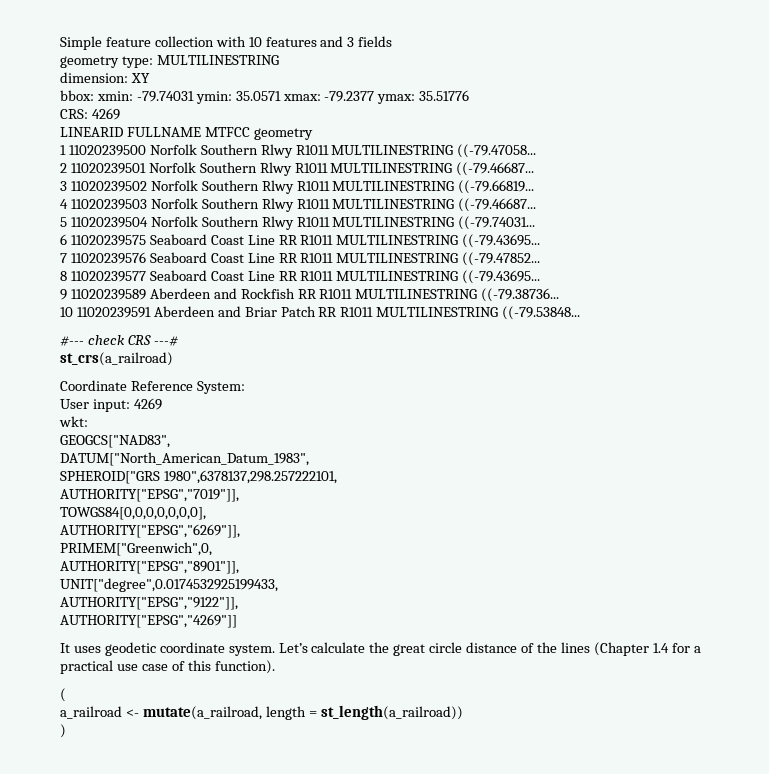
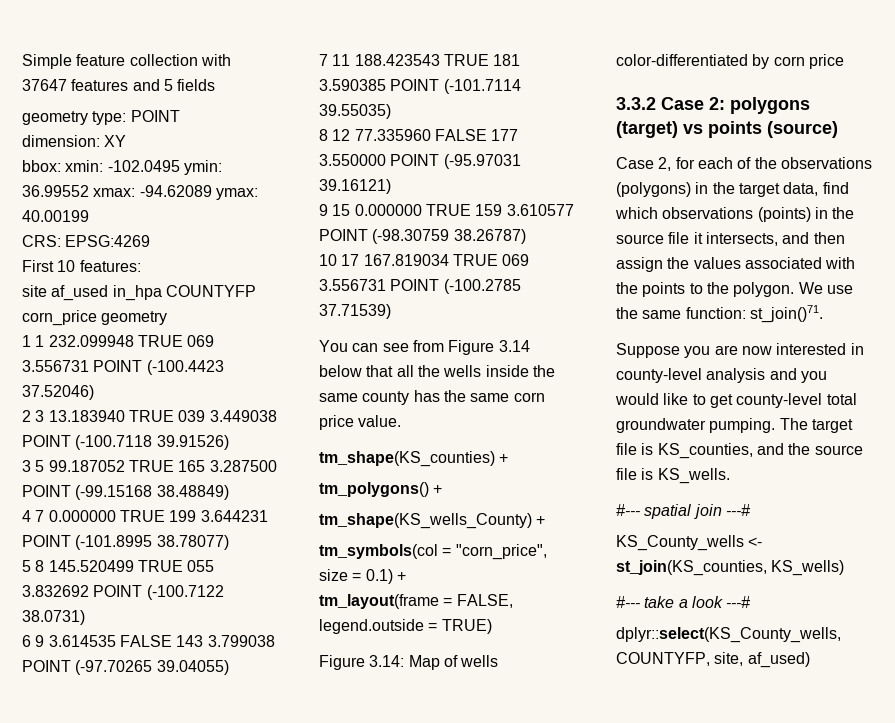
[248,37,262,47] 10 -> [22,79,67,91] 37647
[347,37,355,47] 3 -> [163,79,173,91] 5
[156,55,279,65] MULTILINESTRING -> [130,110,180,122] POINT
[136,90,470,104] [60,108,120,120] [60,127,313,140] [60,144,537,158] [60,162,535,176] [60,180,535,194] [60,198,537,212] [60,216,536,230] [60,234,541,248] [60,252,541,266] [60,270,541,284] [60,288,560,302] [60,306,581,320] [60,335,178,346] [60,352,173,366] [60,380,245,394] [60,398,162,412] [59,416,88,427] [60,435,170,448] [60,452,309,466] [60,470,337,484] [60,489,239,502] [60,507,206,520] [60,524,240,538] [60,542,212,556] [60,561,239,574] [60,578,278,592] [60,597,238,610] [60,614,237,628] [60,642,701,656] [60,660,275,674] [60,688,66,702] [60,705,463,720] [60,724,66,738] -79.74031 ymin: 35.0571 xmax: -79.2377 ymax: 35.51776 // CRS: 4269 // LINEARID FULLNAME MTFCC geometry // 1 11020239500 Norfolk Southern Rlwy R1011 MULTILINESTRING ((-79.47058... // 2 11020239501 Norfolk Southern Rlwy R1011 MULTILINESTRING ((-79.46687... // 3 11020239502 Norfolk Southern Rlwy R1011 MULTILINESTRING ((-79.66819... // 4 11020239503 Norfolk Southern Rlwy R1011 MULTILINESTRING ((-79.46687... // 5 11020239504 Norfolk Southern Rlwy R1011 MULTILINESTRING ((-79.74031... // 6 11020239575 Seaboard Coast Line RR R1011 MULTILINESTRING ((-79.43695... // 7 11020239576 Seaboard Coast Line RR R1011 MULTILINESTRING ((-79.47852... // 8 11020239577 Seaboard Coast Line RR R1011 MULTILINESTRING ((-79.43695... // 9 11020239589 Aberdeen and Rockfish RR R1011 MULTILINESTRING ((-79.38736... // 10 11020239591 Aberdeen and Briar Patch RR R1011 MULTILINESTRING ((-79.53848... // #--- check CRS ---# // st_crs(a_railroad) // Coordinate Reference System: // User input: 4269 // wkt: // GEOGCS["NAD83", // DATUM["North_American_Datum_1983", // SPHEROID["GRS 1980",6378137,298.257222101, // AUTHORITY["EPSG","7019"]], // TOWGS84[0,0,0,0,0,0,0], // AUTHORITY["EPSG","6269"]], // PRIMEM["Greenwich",0, // AUTHORITY["EPSG","8901"]], // UNIT["degree",0.0174532925199433, // AUTHORITY["EPSG","9122"]], // AUTHORITY["EPSG","4269"]] // It uses geodetic coordinate system. Let’s calculate the great circle distance of the lines (Chapter 1.4 for a practical use case of this function). // ( // a_railroad <- mutate(a_railroad, length = st_length(a_railroad)) // ) -> [107,160,222,175] [22,185,258,200] [22,210,89,222] [22,235,151,247] [22,260,141,272] [22,285,256,301] [22,310,168,326] [22,335,215,347] [22,360,224,375] [22,385,94,400] [22,410,277,422] [22,435,229,450] [22,460,277,472] [22,485,229,500] [22,510,268,522] [22,535,229,550] [22,560,215,572] [22,585,224,600] [22,610,85,625] [22,635,275,647] [22,660,229,675] [319,54,521,66] [319,79,521,94] [319,104,391,119] [319,129,519,141] [319,154,521,169] [319,179,391,194] [319,204,574,216] [319,229,526,244] [319,254,530,266] [319,279,521,294] [319,304,391,319] [319,340,530,355] [319,365,555,377] [319,390,545,405] [319,415,402,430] [319,451,509,467] [319,482,443,497] [319,513,546,529] [319,544,547,560] [319,569,406,584] [319,594,513,609] [319,619,492,634] [319,655,499,670] [616,54,844,69] [616,97,810,114] [616,121,838,138] [616,157,872,171] [616,182,849,197] [615,207,855,222] [616,232,845,246] [616,257,856,272] [616,282,853,297] [616,305,823,323] [616,343,864,358] [616,368,827,383] [615,393,857,408] [616,418,853,433] [616,443,863,459] [616,468,730,484] [616,504,751,519] [616,535,763,551] [616,560,845,576] [616,596,752,608] [616,627,841,643] [616,652,810,668] -102.0495 ymin: 36.99552 xmax: -94.62089 ymax: 40.00199 // CRS: EPSG:4269 // First 10 features: // site af_used in_hpa COUNTYFP corn_price geometry // 1 1 232.099948 TRUE 069 3.556731 POINT (-100.4423 37.52046) // 2 3 13.183940 TRUE 039 3.449038 POINT (-100.7118 39.91526) // 3 5 99.187052 TRUE 165 3.287500 POINT (-99.15168 38.48849) // 4 7 0.000000 TRUE 199 3.644231 POINT (-101.8995 38.78077) // 5 8 145.520499 TRUE 055 3.832692 POINT (-100.7122 38.0731) // 6 9 3.614535 FALSE 143 3.799038 POINT (-97.70265 39.04055) // 7 11 188.423543 TRUE 181 3.590385 POINT (-101.7114 39.55035) // 8 12 77.335960 FALSE 177 3.550000 POINT (-95.97031 39.16121) // 9 15 0.000000 TRUE 159 3.610577 POINT (-98.30759 38.26787) // 10 17 167.819034 TRUE 069 3.556731 POINT (-100.2785 37.71539) // You can see from Figure 3.14 below that all the wells inside the same county has the same corn price value. // tm_shape(KS_counties) + // tm_polygons() + // tm_shape(KS_wells_County) + // tm_symbols(col = "corn_price", size = 0.1) + // tm_layout(frame = FALSE, legend.outside = TRUE) // Figure 3.14: Map of wells color-differentiated by corn price // 3.3.2 Case 2: polygons (target) vs points (source) // Case 2, for each of the observations (polygons) in the target data, find which observations (points) in the source file it intersects, and then assign the values associated with the points to the polygon. We use the same function: st_join()71. // Suppose you are now interested in county-level analysis and you would like to get county-level total groundwater pumping. The target file is KS_counties, and the source file is KS_wells. // #--- spatial join ---# // KS_County_wells <- st_join(KS_counties, KS_wells) // #--- take a look ---# // dplyr::select(KS_County_wells, COUNTYFP, site, af_used)

